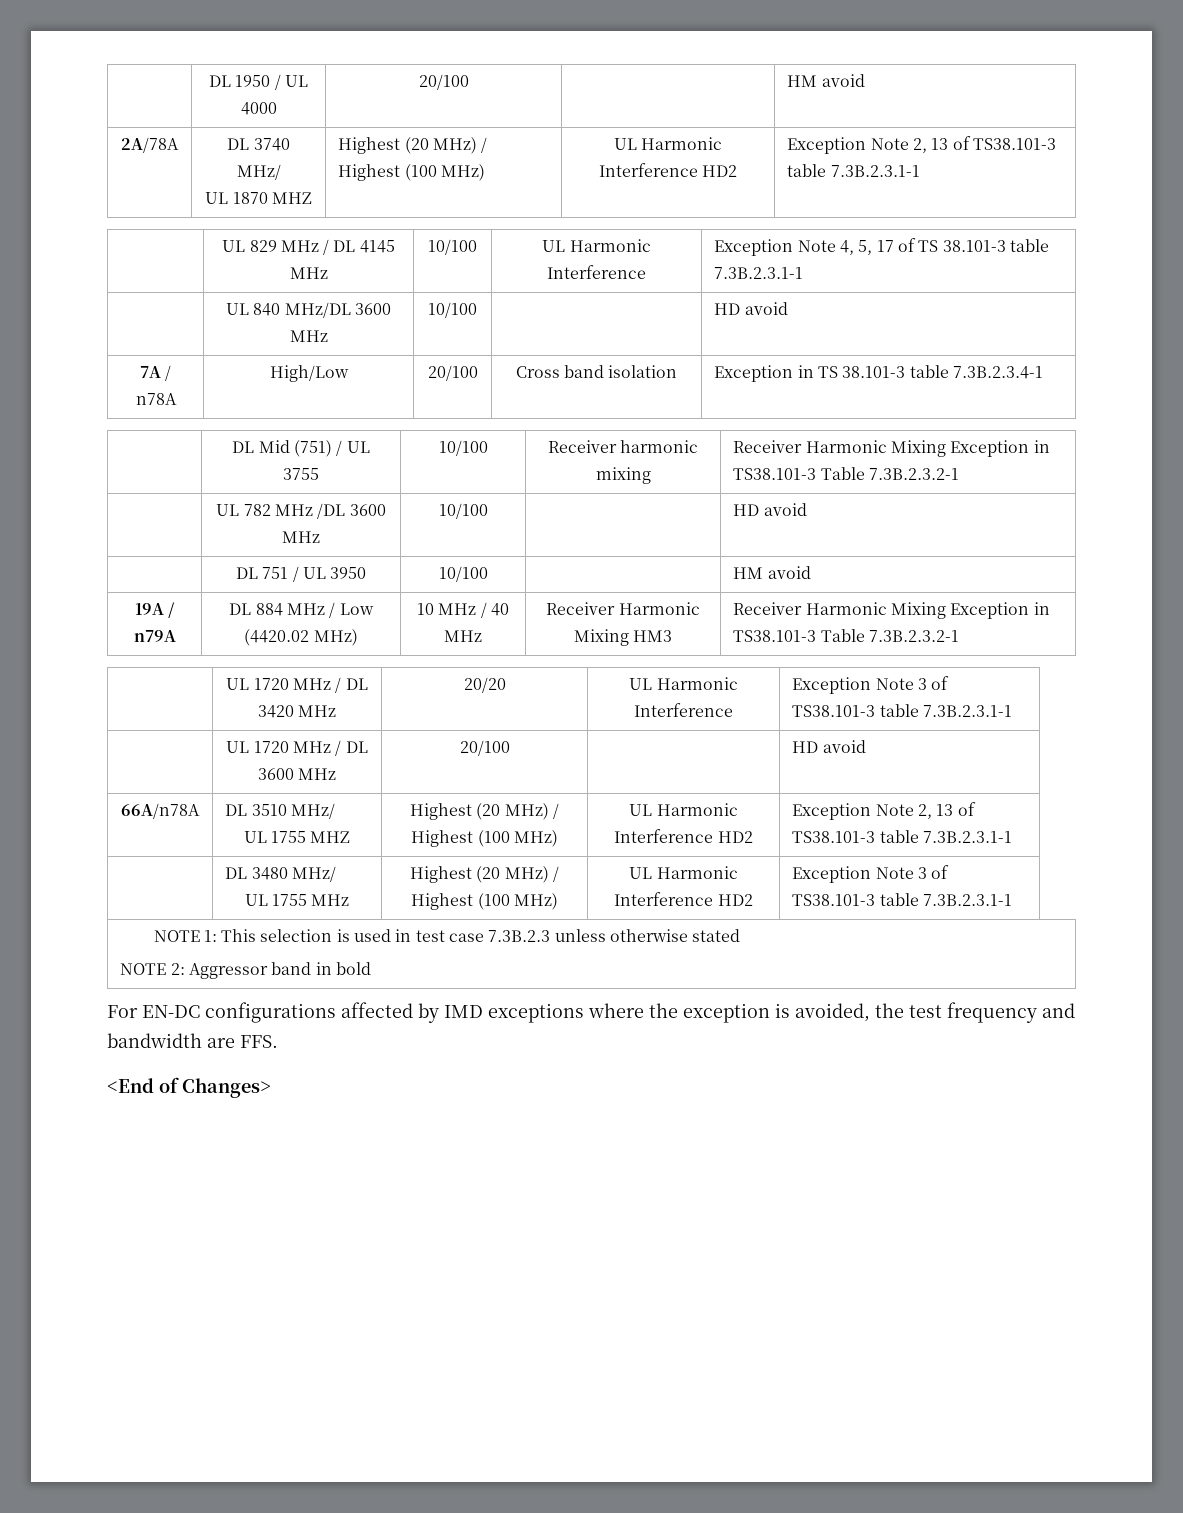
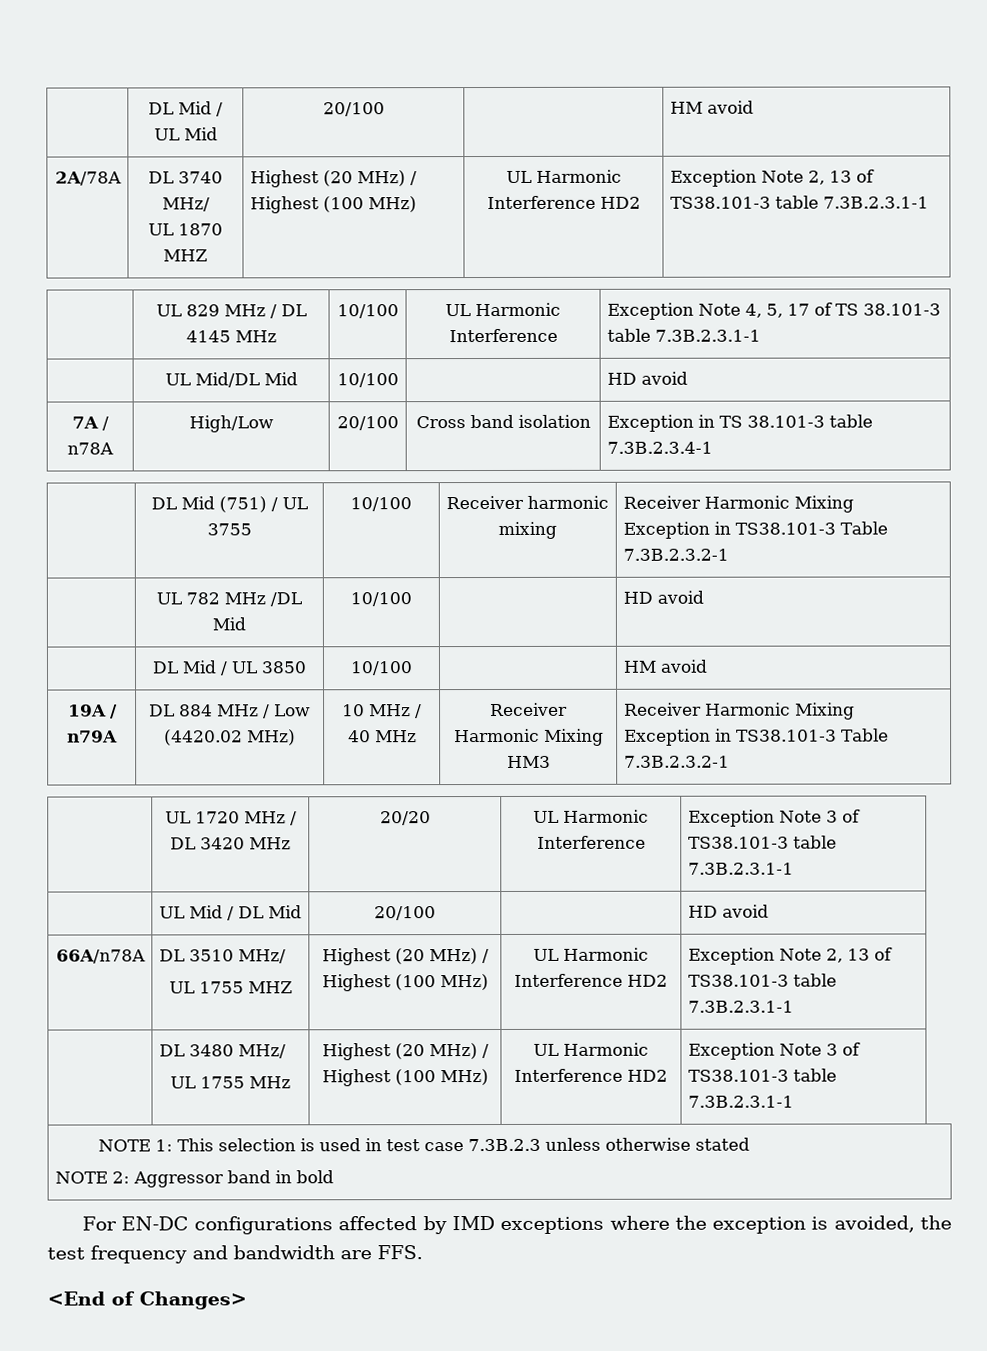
[209,74,308,90] [240,102,277,115] | DL 1950 / UL 4000 -> [148,101,223,117] [153,127,218,141] | DL Mid / UL Mid
[253,302,391,318] [289,330,328,342] 840 MHz/DL 3600 MHz -> [194,372,298,388] Mid/DL Mid
[349,504,386,516] [282,531,320,543] 3600 MHz -> [212,617,246,631] Mid
[262,566,367,582] 751 / UL 3950 -> [182,660,306,676] Mid / UL 3850
[253,740,368,756] [257,768,337,780] 1720 MHz / DL 3600 MHz -> [189,905,302,921] Mid / DL Mid

